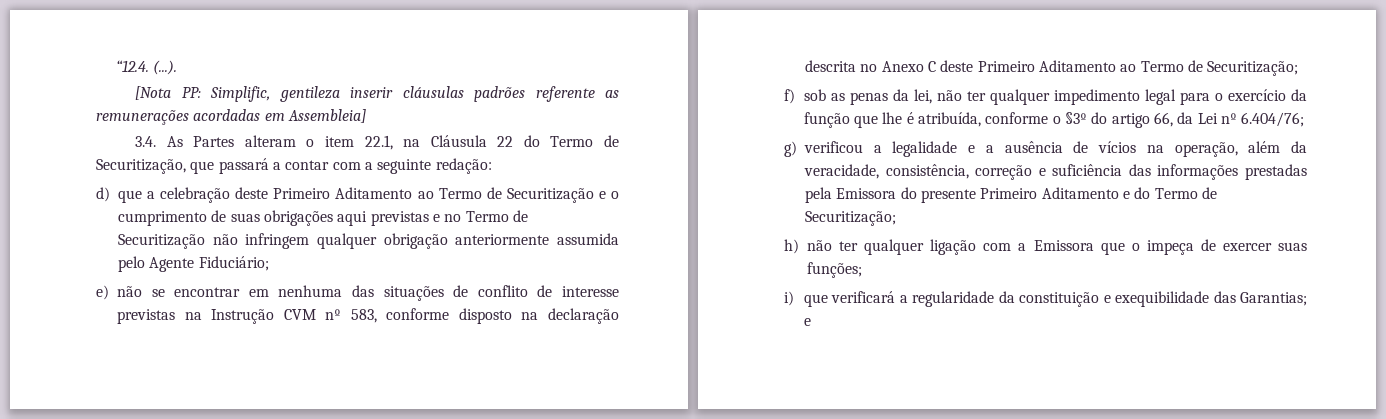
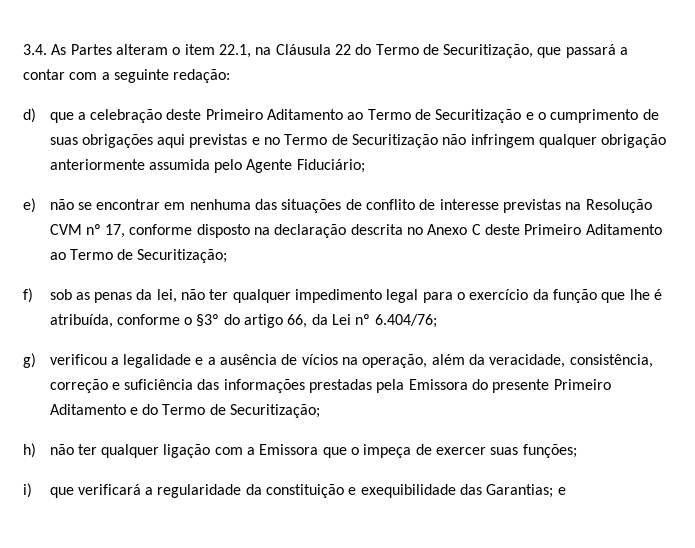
[115,60,178,75] [135,86,619,102] [96,109,366,125] “12.4. (...). // [Nota PP: Simplific, gentileza inserir cláusulas padrões referente as remunerações acordadas em Assembleia] // -> (23, 49) none
[211,309,275,324] Instrução -> [585,199,652,213] Resolução
[350,309,377,323] 583, -> [105,224,126,238] 17,

